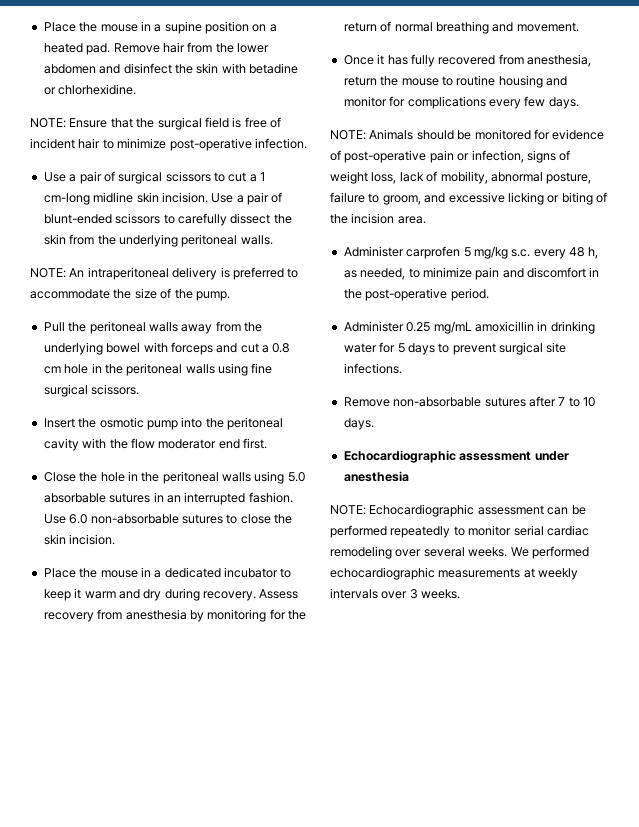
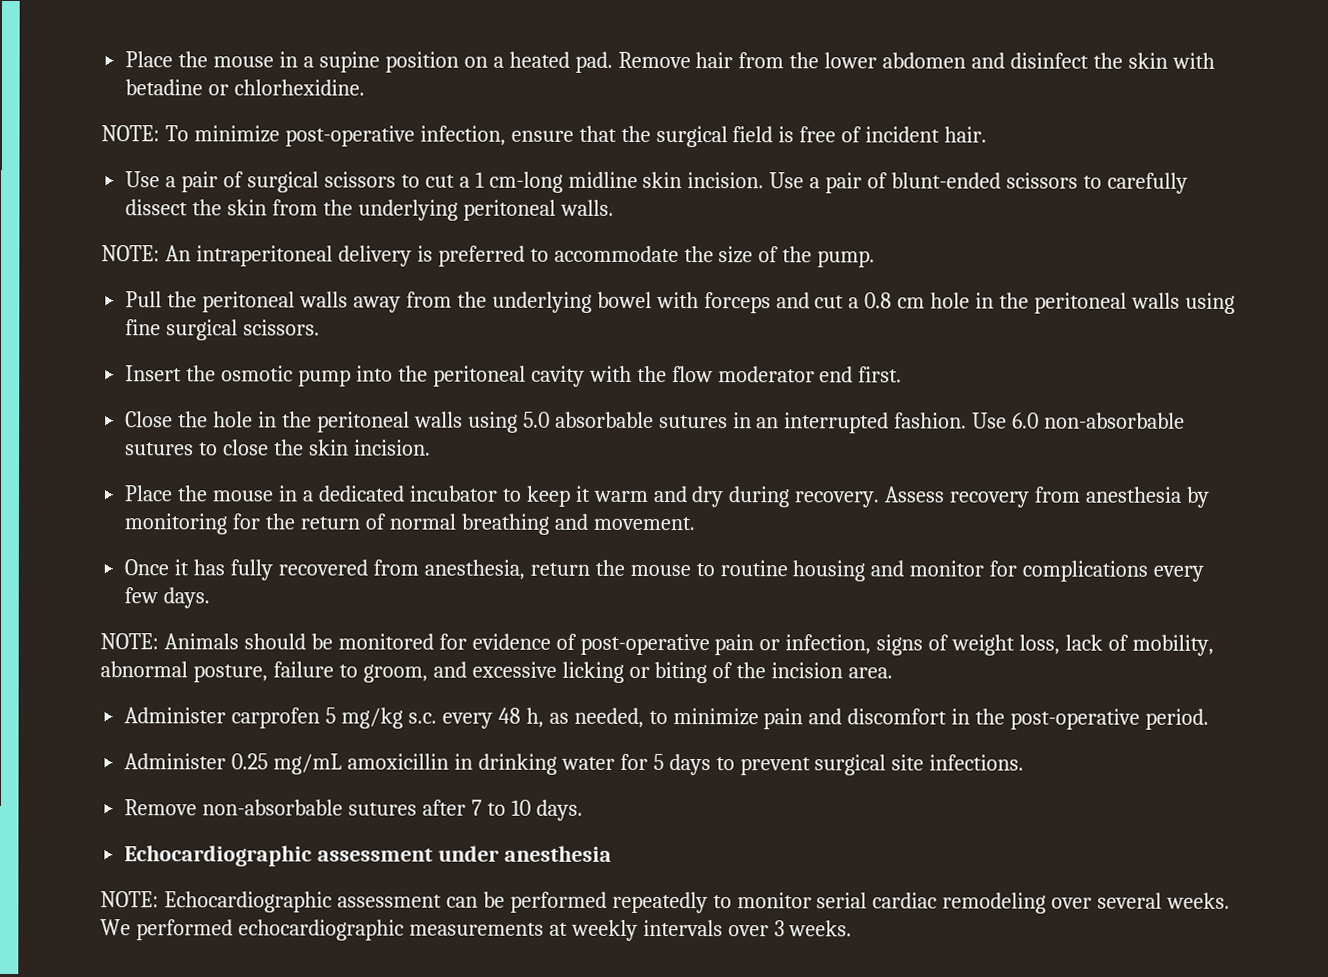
[69,118,108,128] Ensure -> [164,125,574,147] To minimize post-operative infection, ensure
[78,138,307,151] hair to minimize post-operative infection. -> [944,126,988,143] hair.

